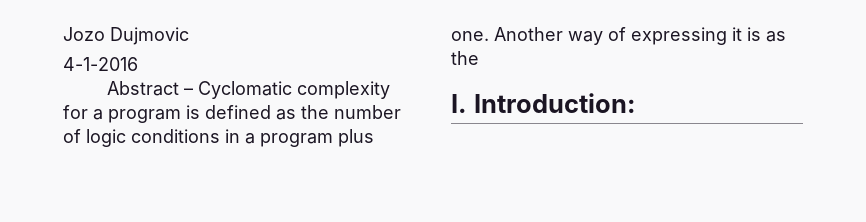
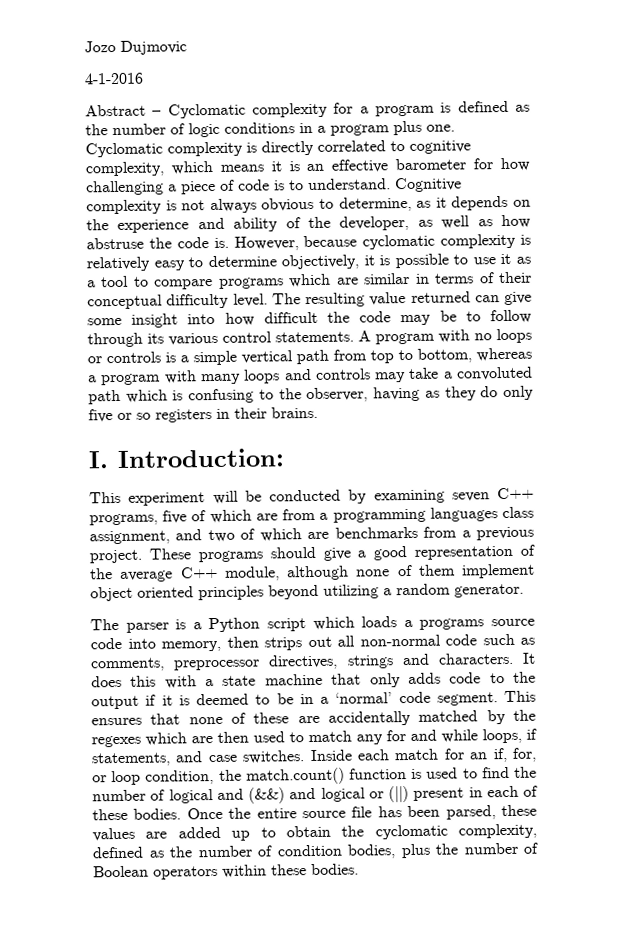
[494,27,786,45] [451,51,479,65] [451,93,636,113] Another way of expressing it is as the // I. Introduction: -> [85,140,471,158] [85,157,530,177] [86,177,462,196] [86,195,531,215] [86,214,531,233] [86,233,531,251] [86,253,531,272] [87,271,532,290] [87,291,532,310] [87,309,532,328] [87,328,532,348] [87,347,532,366] [88,366,533,386] [88,385,535,405] [88,406,318,423] [88,448,284,469] [89,487,534,506] [89,506,534,526] [89,526,535,545] [89,544,535,564] [90,563,535,582] [90,583,524,602] [90,616,535,633] [90,633,535,652] [90,652,536,672] [91,671,536,689] [91,690,536,710] [91,709,536,726] [91,728,537,748] [91,747,537,767] [92,766,537,786] [92,785,538,804] [92,804,537,821] [92,823,537,842] [92,842,538,859] [93,863,359,880] Cyclomatic complexity is directly correlated to cognitive complexity, which means it is an effective barometer for how challenging a piece of code is to understand. Cognitive complexity is not always obvious to determine, as it depends on the experience and ability of the developer, as well as how abstruse the code is. However, because cyclomatic complexity is relatively easy to determine objectively, it is possible to use it as a tool to compare programs which are similar in terms of their conceptual difficulty level. The resulting value returned can give some insight into how difficult the code may be to follow through its various control statements. A program with no loops or controls is a simple vertical path from top to bottom, whereas a program with many loops and controls may take a convoluted path which is confusing to the observer, having as they do only five or so registers in their brains. // I. Introduction: // This experiment will be conducted by examining seven C++ programs, five of which are from a programming languages class assignment, and two of which are benchmarks from a previous project. These programs should give a good representation of the average C++ module, although none of them implement object oriented principles beyond utilizing a random generator. // The parser is a Python script which loads a programs source code into memory, then strips out all non-normal code such as comments, preprocessor directives, strings and characters. It does this with a state machine that only adds code to the output if it is deemed to be in a ‘normal’ code segment. This ensures that none of these are accidentally matched by the regexes which are then used to match any for and while loops, if statements, and case switches. Inside each match for an if, for, or loop condition, the match.count() function is used to find the number of logical and (&&) and logical or (||) present in each of these bodies. Once the entire source file has been parsed, these values are added up to obtain the cyclomatic complexity, defined as the number of condition bodies, plus the number of Boolean operators within these bodies.

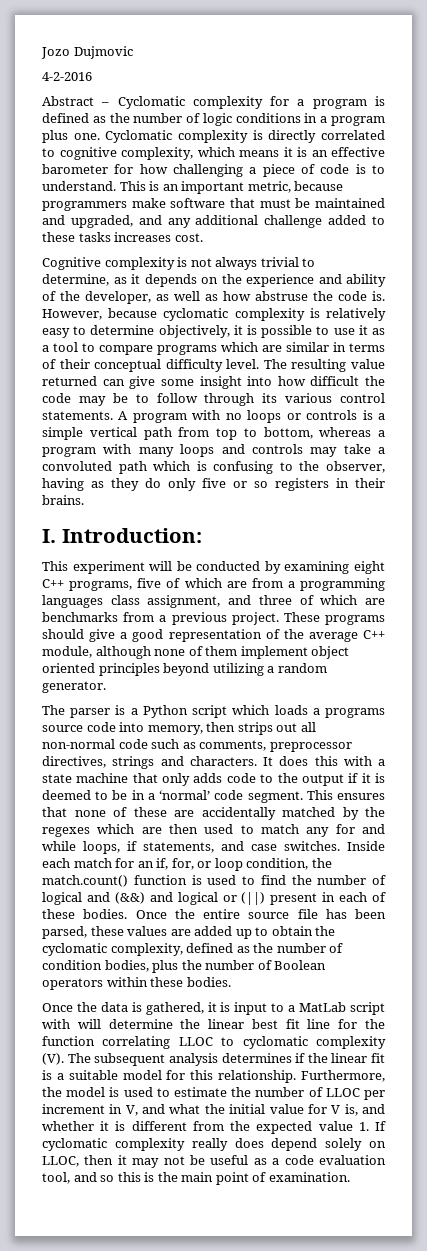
[84,72,144,85] 4-1-2016 -> [42,72,92,81] 4-2-2016
(391, 184) none -> [119,181,344,194] [42,198,385,211] [42,215,385,228] [42,232,203,242] This is an important metric, because programmers make software that must be maintained and upgraded, and any additional challenge added to these tasks increases cost. //
[261,197,315,212] obvious -> [260,257,299,267] trivial
[451,492,490,502] seven -> [354,561,385,574] eight
[207,529,235,543] two -> [258,595,292,605] three
(359, 869) none -> [42,1002,385,1015] [42,1019,385,1029] [42,1036,386,1049] [42,1053,385,1066] [42,1070,385,1083] [42,1087,385,1100] [42,1104,386,1116] [42,1121,387,1134] [42,1138,386,1151] [42,1155,386,1168] [42,1172,350,1185] // Once the data is gathered, it is input to a MatLab script with will determine the linear best fit line for the function correlating LLOC to cyclomatic complexity (V). The subsequent analysis determines if the linear fit is a suitable model for this relationship. Furthermore, the model is used to estimate the number of LLOC per increment in V, and what the initial value for V is, and whether it is different from the expected value 1. If cyclomatic complexity really does depend solely on LLOC, then it may not be useful as a code evaluation tool, and so this is the main point of examination.

